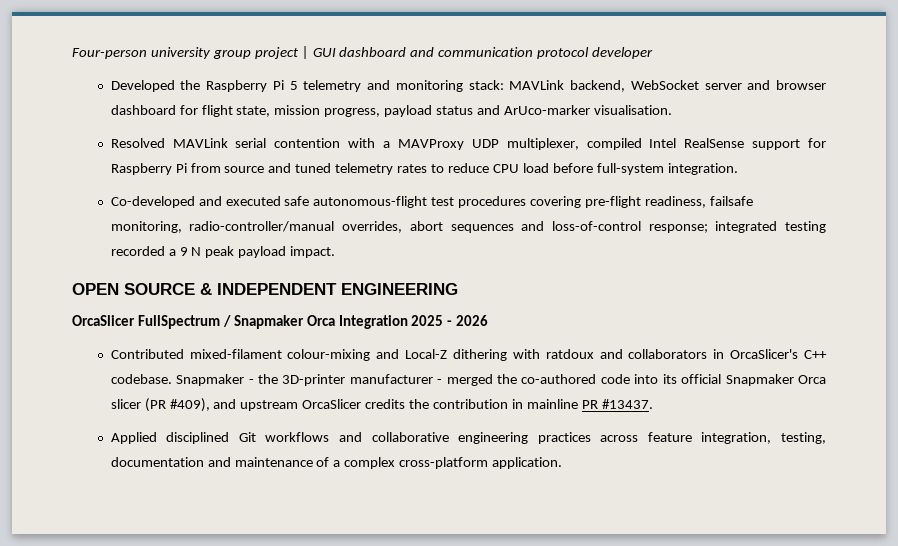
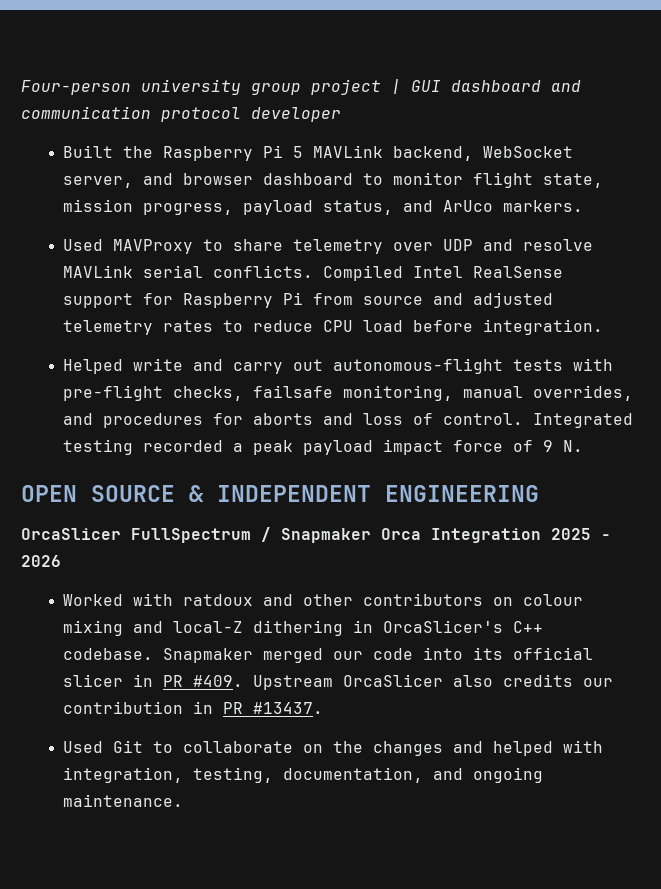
[110,80,175,92] Developed -> [63,145,114,158] Built
[303,80,504,92] telemetry and monitoring stack: -> (304, 152) none
[704,83,742,90] server -> [63,176,134,188] server,
[179,105,198,115] for -> [363,172,464,185] to monitor
[436,105,672,115] [110,138,642,150] status and ArUco-marker visualisation. // Resolved MAVLink serial contention with a MAVProxy UDP multiplexer, compiled -> [323,200,584,215] [63,239,594,254] [63,265,404,281] status, and ArUco markers. // Used MAVProxy to share telemetry over UDP and resolve MAVLink serial conflicts. Compiled
[295,163,332,173] tuned -> [473,292,554,308] adjusted
[596,163,664,175] full-system -> (474, 326) none
[110,196,753,208] [110,221,826,233] [110,246,336,258] Co-developed and executed safe autonomous-flight test procedures covering pre-flight readiness, failsafe monitoring, radio-controller/manual overrides, abort sequences and loss-of-control response; integrated testing recorded a 9 N peak payload impact. -> [63,358,614,374] [63,385,634,401] [63,413,634,428] [63,439,584,455] Helped write and carry out autonomous-flight tests with pre-flight checks, failsafe monitoring, manual overrides, and procedures for aborts and loss of control. Integrated testing recorded a peak payload impact force of 9 N.
[110,349,708,361] Contributed mixed-filament colour-mixing and Local-Z dithering with ratdoux and collaborators -> [63,593,584,606] [63,620,344,636] Worked with ratdoux and other contributors on colour mixing and local-Z dithering
[248,374,827,386] [110,398,430,412] - the 3D-printer manufacturer - merged the co-authored code into its official Snapmaker Orca slicer (PR #409), and upstream OrcaSlicer credits the -> [263,647,594,663] [63,674,614,690] merged our code into its official slicer in PR #409. Upstream OrcaSlicer also credits our
[526,399,578,409] mainline -> (214, 707) none
[110,432,827,444] [110,457,563,469] Applied disciplined Git workflows and collaborative engineering practices across feature integration, testing, documentation and maintenance of a complex cross-platform application. -> [63,740,604,756] [63,767,544,783] [63,794,184,807] Used Git to collaborate on the changes and helped with integration, testing, documentation, and ongoing maintenance.

